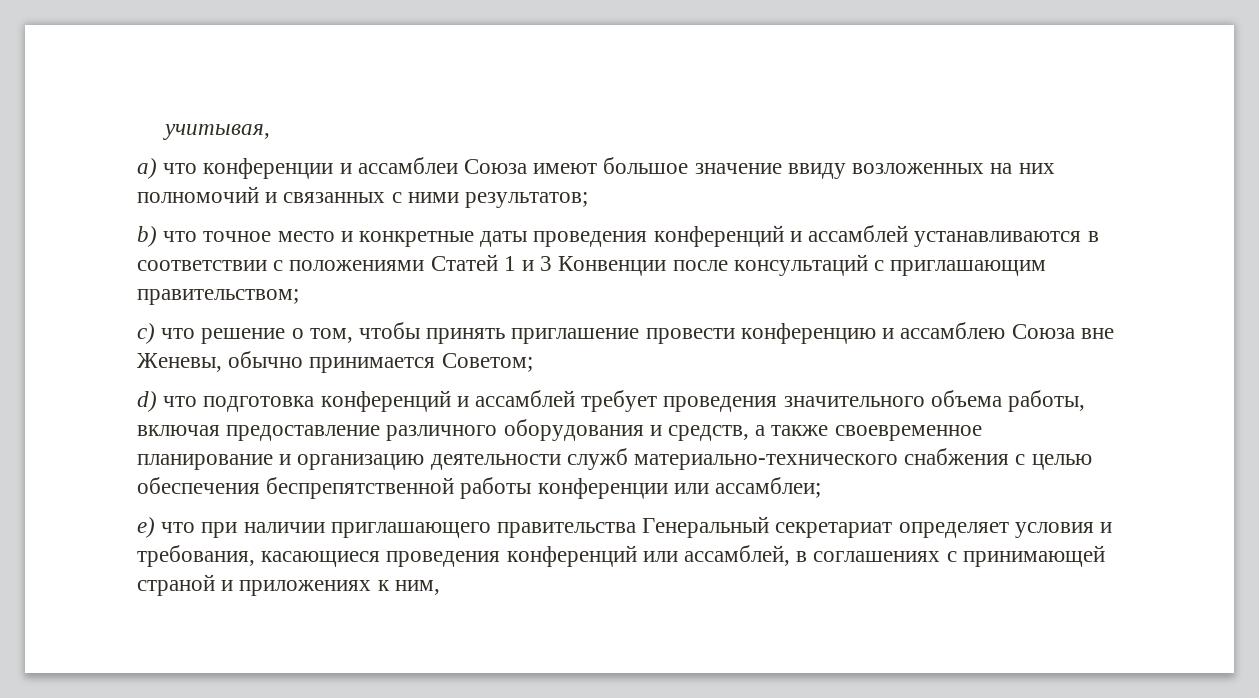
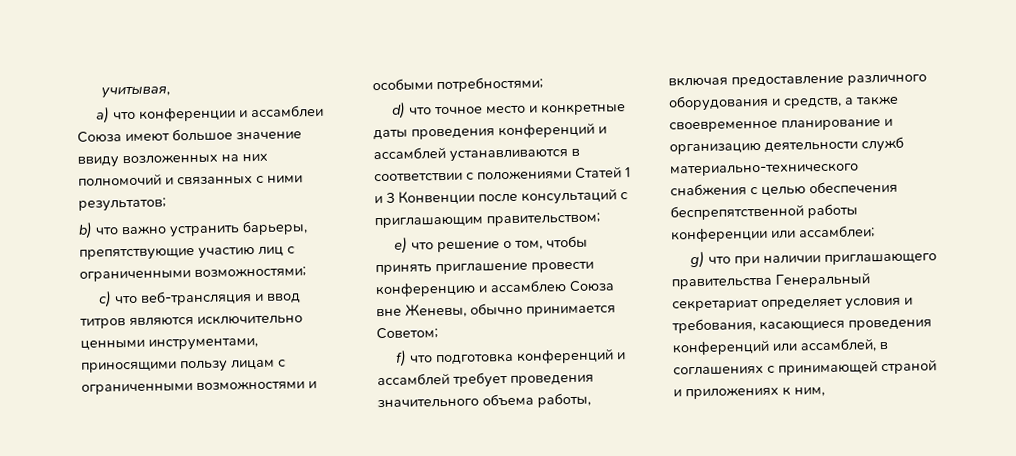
(198, 236) none -> [121,220,308,238] [79,246,295,261] [79,266,306,282] [98,290,302,308] [79,314,303,329] [80,337,258,351] [81,359,286,373] [81,380,317,395] [372,76,543,93] [391,101,433,119] важно устранить барьеры, препятствующие участию лиц с ограниченными возможностями; // c) что веб-трансляция и ввод титров являются исключительно ценными инструментами, приносящими пользу лицам с ограниченными возможностями и особыми потребностями; // d) что
[137,323,155,344] c) -> [394,236,409,254] e)
[137,391,157,412] d) -> [395,349,408,367] f)
[137,517,155,538] е) -> [690,250,706,269] g)

